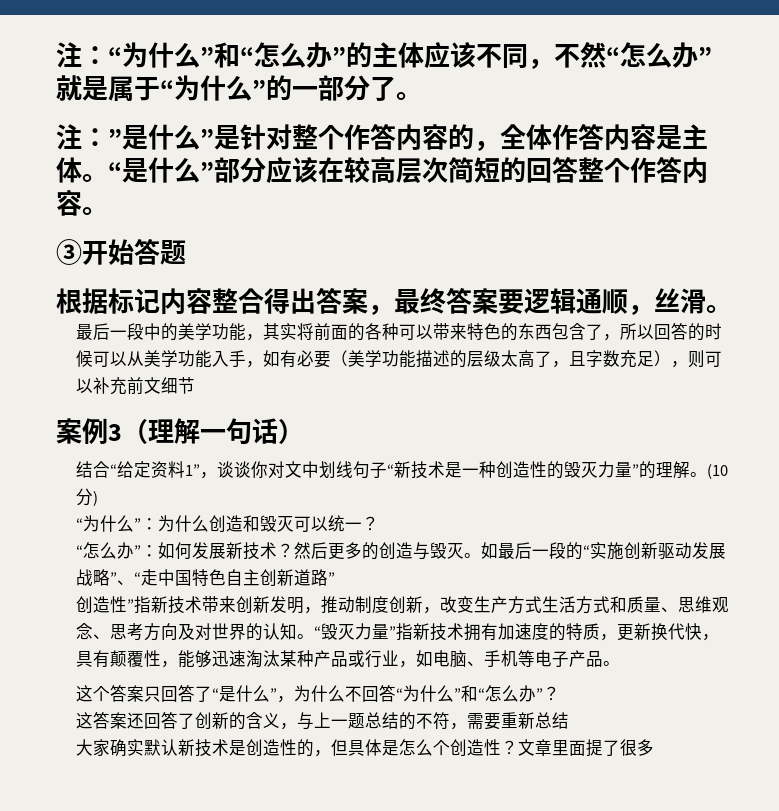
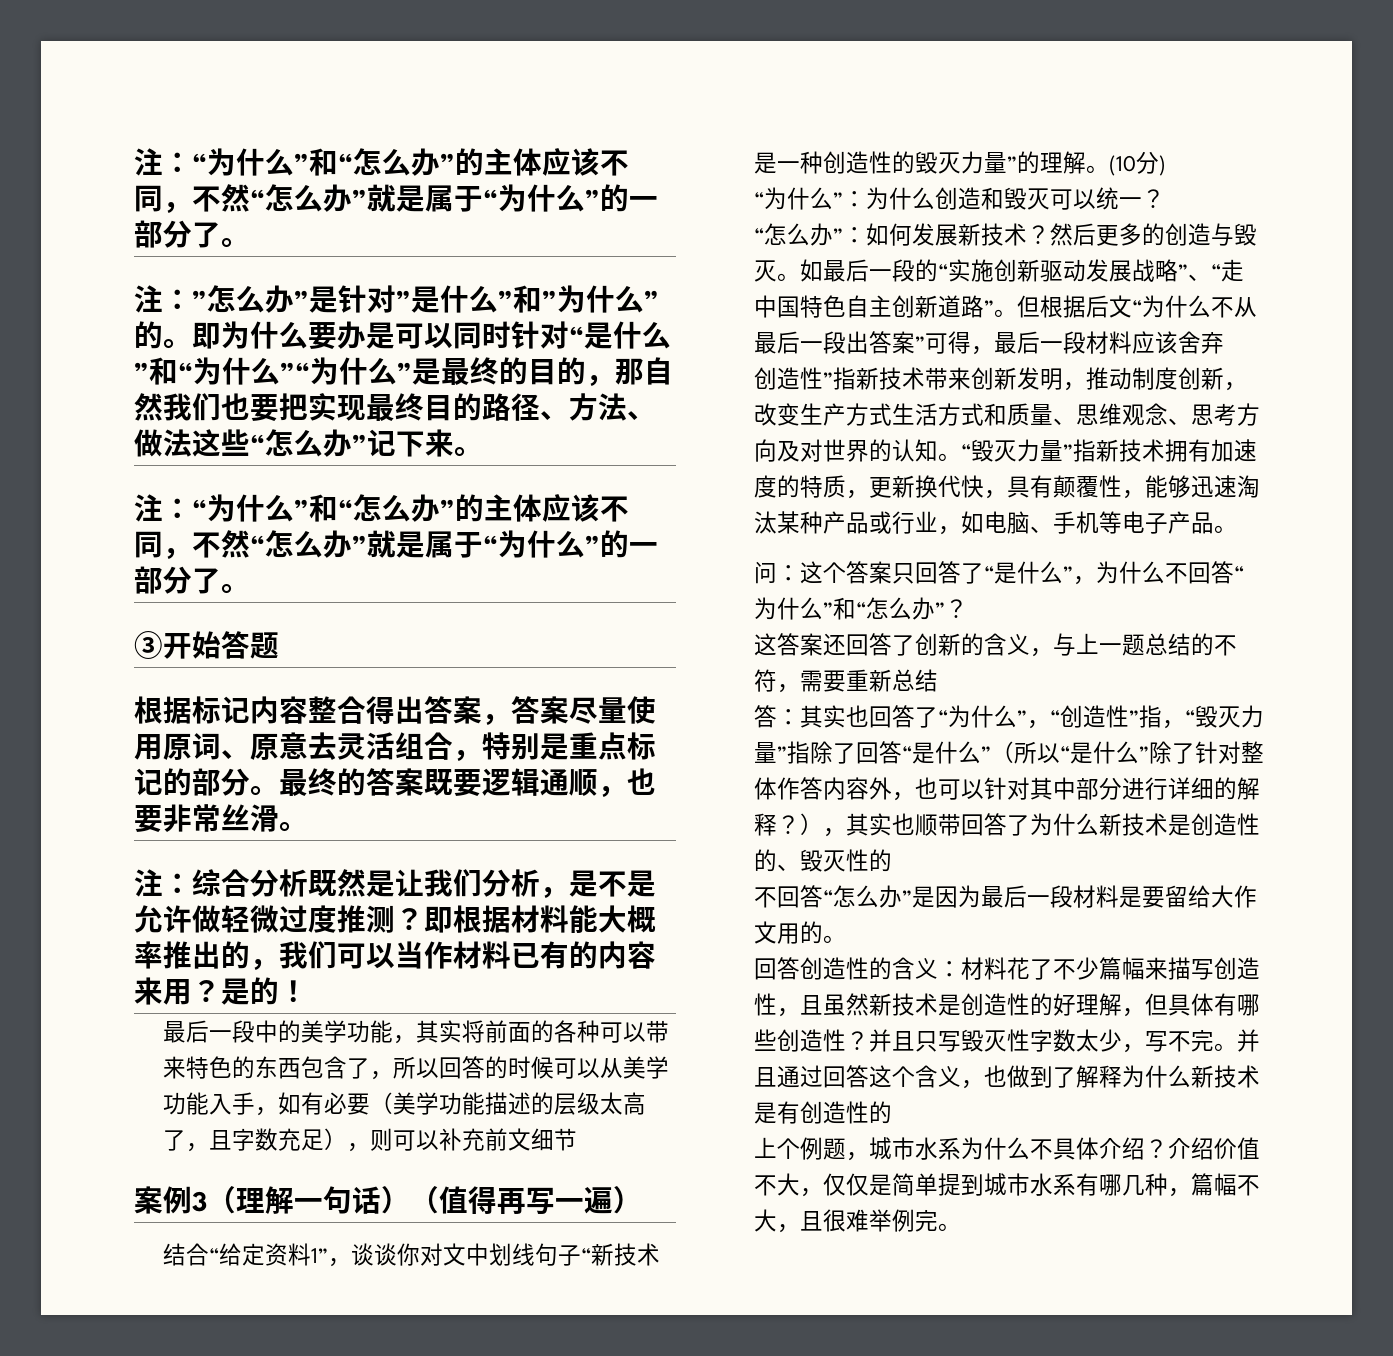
[122,124,200,150] 是什么 -> [207,285,294,313] 怎么办
[292,124,708,151] [56,157,708,184] [56,190,82,216] 整个作答内容的，全体作答内容是主体。“是什么”部分应该在较高层次简短的回答整个作答内容 -> [396,285,659,313] [134,321,671,349] [134,357,673,387] [134,393,656,421] [134,429,483,457] [134,494,629,522] [134,530,658,560] [134,566,221,594] ”是什么”和”为什么”的。即为什么要办是可以同时针对“是什么”和“为什么”“为什么”是最终的目的，那自然我们也要把实现最终目的路径、方法、做法这些“怎么办”记下来。 // 注：“为什么”和“怎么办”的主体应该不同，不然“怎么办”就是属于“为什么”的一部分了
[394,288,498,314] 最终答案 -> [511,696,656,724] [134,732,656,762] [134,768,453,796] 答案尽量使用原词、原意去灵活组合，特别是重点标记的部分。最终的答案既
(654, 310) none -> [627,768,656,795] [134,804,221,832] 也要非常
(732, 309) none -> [134,869,656,899] [134,905,656,933] [134,941,656,971] [134,977,308,1005] // 注：综合分析既然是让我们分析，是不是允许做轻微过度推测？即根据材料能大概率推出的，我们可以当作材料已有的内容来用？是的！
(304, 431) none -> [410,1186,642,1215] （值得再写一遍）
(336, 578) none -> [994,295,1258,318] [754,331,1225,355] 。但根据后文“为什么不从最后一段出答案”可得，最后一段材料应该舍弃
(621, 663) none -> [754,561,801,584] 问：
[76,739,655,757] 大家确实默认新技术是创造性的，但具体是怎么个创造性？文章里面提了很多 -> [754,705,1265,729] [754,741,1265,764] [754,777,1261,801] [754,813,1261,837] [754,849,893,872] [754,885,1258,908] [754,921,847,944] [754,957,1261,980] [754,993,1261,1017] [754,1029,1261,1053] [754,1065,1261,1089] [754,1101,893,1124] [754,1137,1261,1161] [754,1173,1261,1197] [754,1209,962,1233] 答：其实也回答了“为什么”，“创造性”指，“毁灭力量”指除了回答“是什么”（所以“是什么”除了针对整体作答内容外，也可以针对其中部分进行详细的解释？），其实也顺带回答了为什么新技术是创造性的、毁灭性的 // 不回答“怎么办”是因为最后一段材料是要留给大作文用的。 // 回答创造性的含义：材料花了不少篇幅来描写创造性，且虽然新技术是创造性的好理解，但具体有哪些创造性？并且只写毁灭性字数太少，写不完。并且通过回答这个含义，也做到了解释为什么新技术是有创造性的 // 上个例题，城市水系为什么不具体介绍？介绍价值不大，仅仅是简单提到城市水系有哪几种，篇幅不大，且很难举例完。

